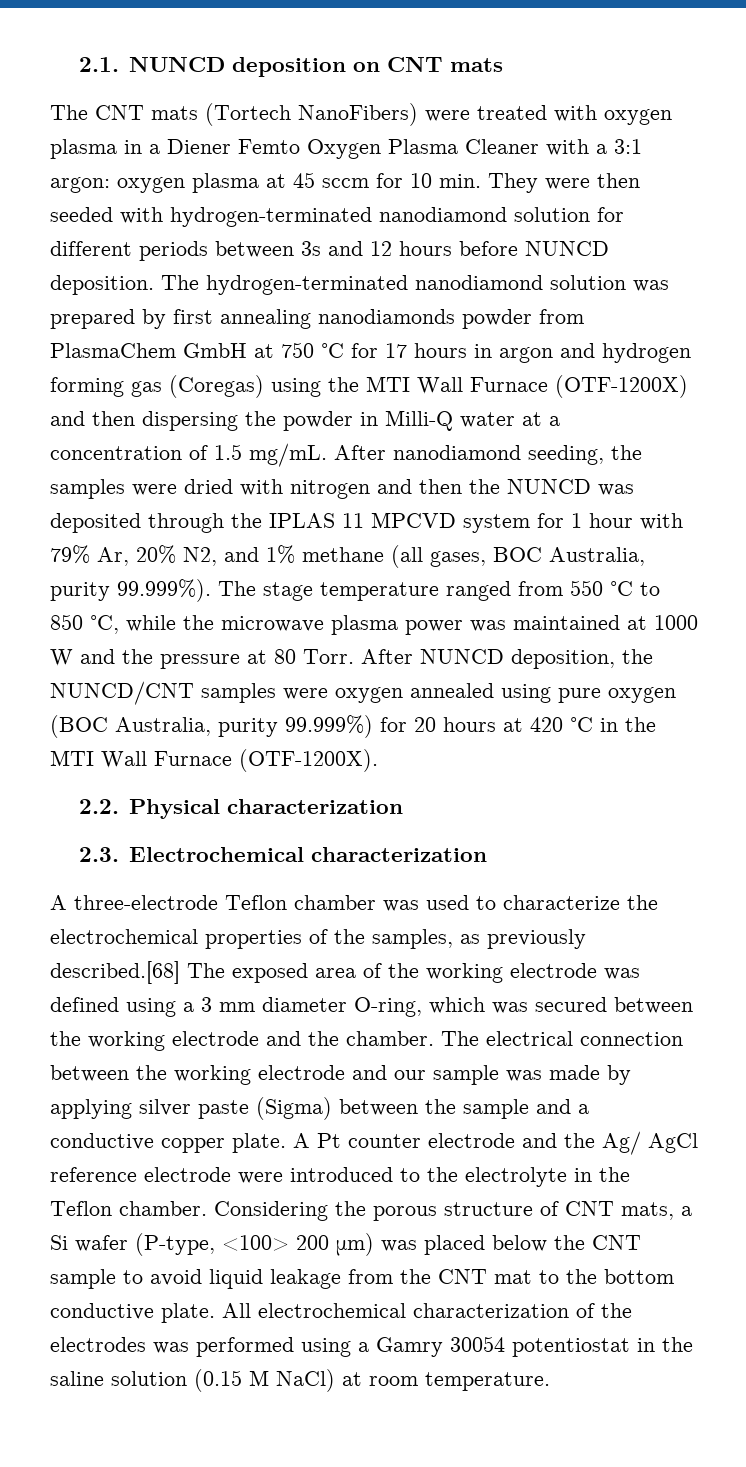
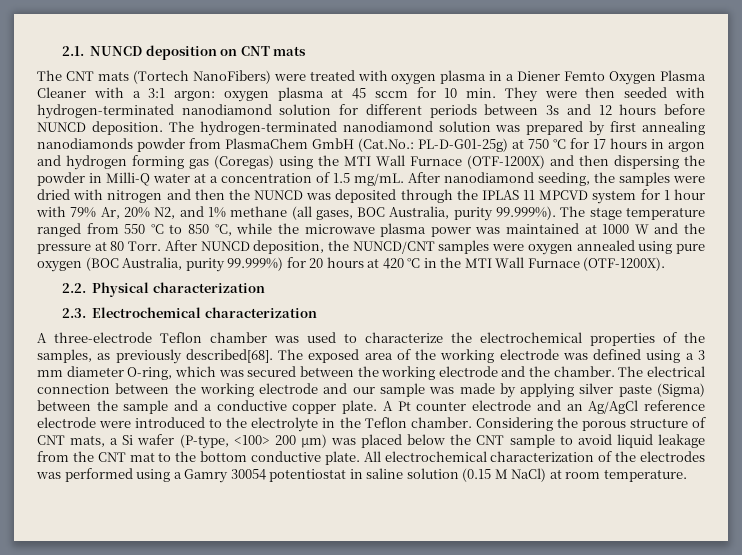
(247, 350) none -> [358,138,508,152] (Cat.No.: PL-D-G01-25g)
[50,961,180,984] described.[68] -> [185,349,273,363] described[68].
[564,1131,698,1155] the Ag/ AgCl -> [566,400,639,414] an Ag/AgCl
[662,1337,693,1352] the -> (363, 474) none

